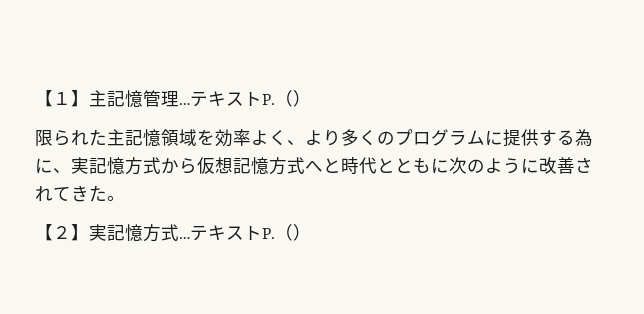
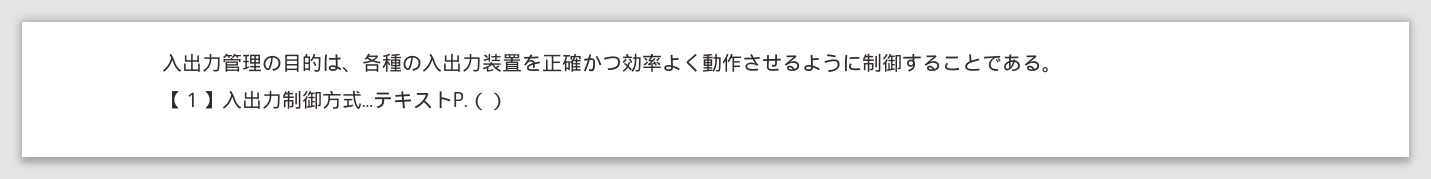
[35,90,311,108] [35,129,593,147] [35,157,593,175] [35,185,125,202] [35,224,143,242] 【１】主記憶管理…テキストP.（） // 限られた主記憶領域を効率よく、より多くのプログラムに提供する為に、実記憶方式から仮想記憶方式へと時代とともに次のように改善されてきた。 // 【２】実記憶 -> [162,53,1063,73] [162,90,323,109] 入出力管理の目的は、各種の入出力装置を正確かつ効率よく動作させるように制御することである。 // 【１】入出力制御

